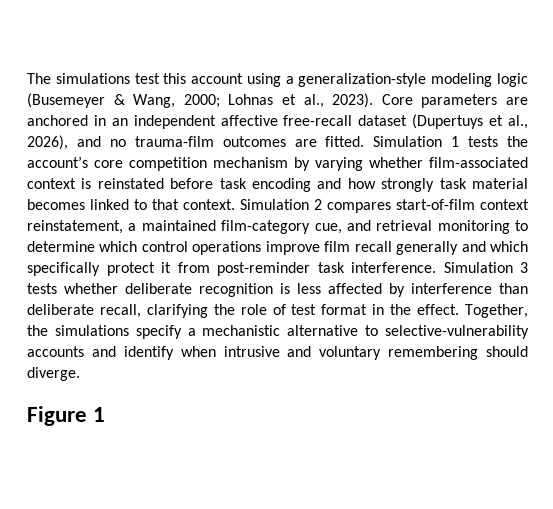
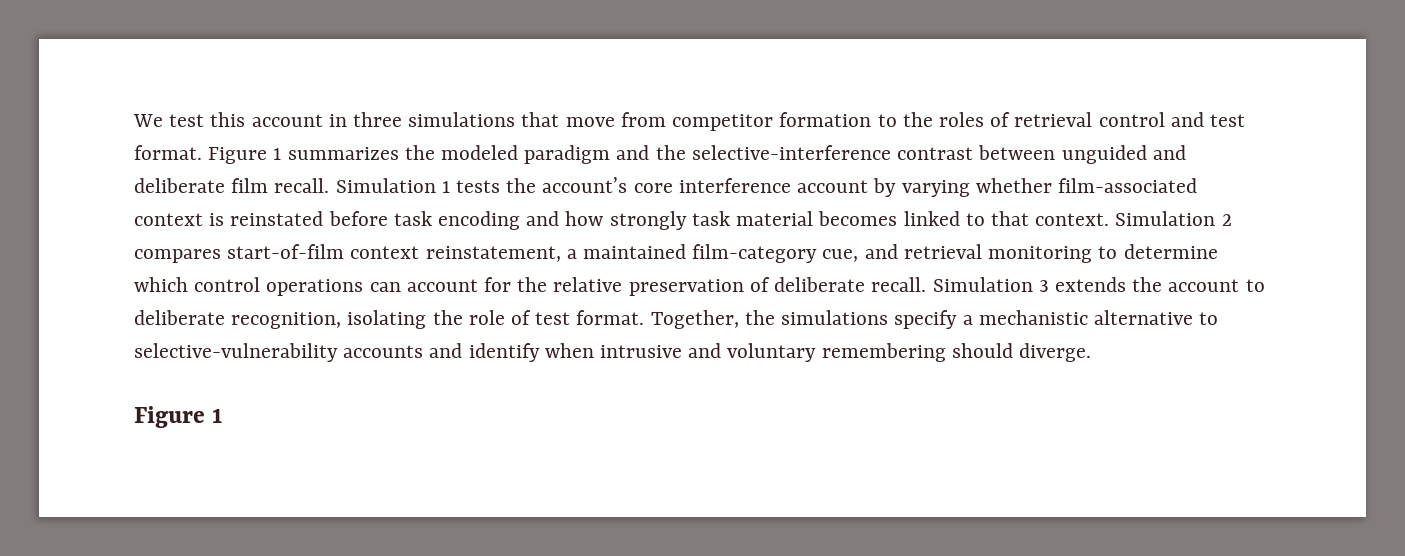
[27,73,130,84] The simulations -> [133,114,163,127] We
[246,73,528,87] [27,93,529,108] [27,114,529,129] [27,135,365,150] using a generalization-style modeling logic (Busemeyer & Wang, 2000; Lohnas et al., 2023). Core parameters are anchored in an independent affective free-recall dataset (Dupertuys et al., 2026), and no trauma-film outcomes are fitted. -> [328,112,1245,131] [134,145,1186,164] [134,178,330,193] in three simulations that move from competitor formation to the roles of retrieval control and test format. Figure 1 summarizes the modeled paradigm and the selective-interference contrast between unguided and deliberate film recall.
[129,157,288,171] competition mechanism -> [678,178,869,193] interference account
[265,241,529,255] [27,262,528,276] [27,283,528,297] [27,304,460,318] improve film recall generally and which specifically protect it from post-reminder task interference. Simulation 3 tests whether deliberate recognition is less affected by interference than deliberate recall, clarifying the role of test format in the effect. -> [369,277,1265,296] [134,310,645,329] can account for the relative preservation of deliberate recall. Simulation 3 extends the account to deliberate recognition, isolating the role of test format.

